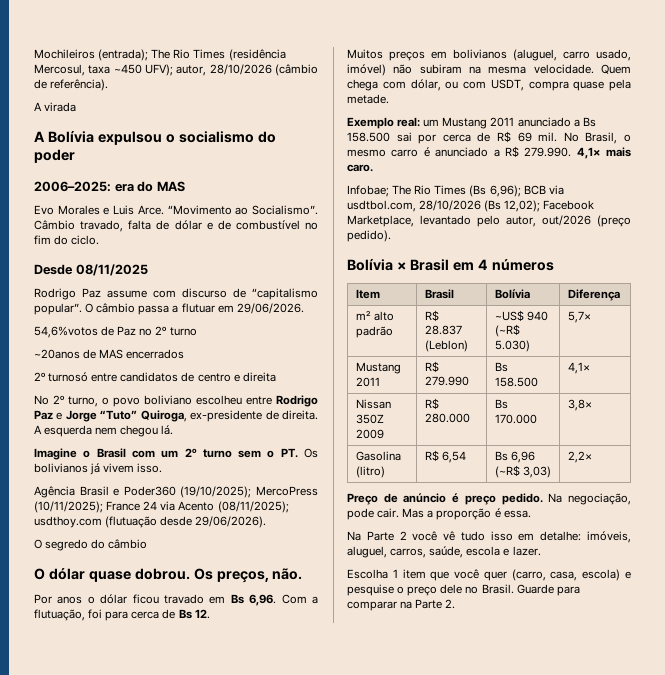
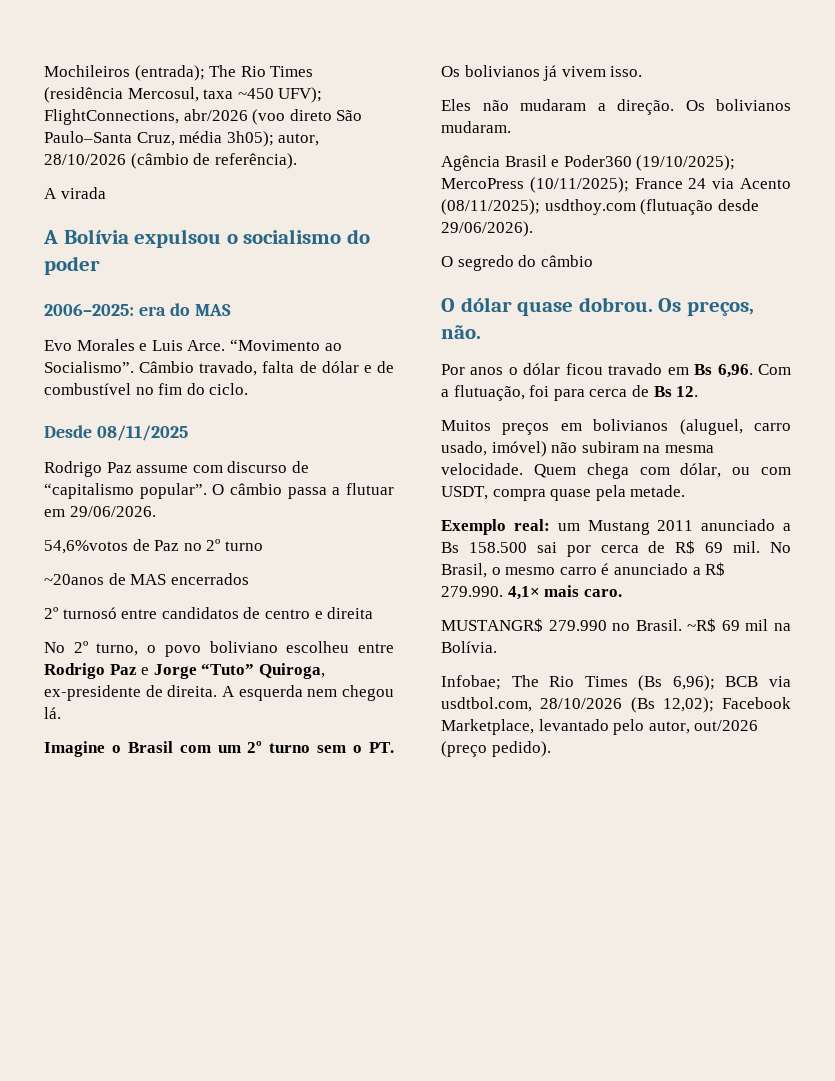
(173, 70) none -> [44,109,363,125] [44,131,274,147] FlightConnections, abr/2026 (voo direto São Paulo–Santa Cruz, média 3h05);
(163, 468) none -> [441,99,791,115] [441,121,511,133] // Eles não mudaram a direção. Os bolivianos mudaram.
(373, 168) none -> [441,618,791,632] [441,641,497,653] // MUSTANGR$ 279.990 no Brasil. ~R$ 69 mil na Bolívia.
[347,259,554,271] [355,289,380,299] [424,289,454,299] [494,289,530,299] [567,289,620,301] [355,311,394,321] [355,326,393,338] [424,310,439,322] [424,325,462,335] [424,340,468,352] [494,310,548,322] [494,324,520,337] [494,340,530,352] [567,311,591,323] [355,362,401,374] [355,377,380,387] [424,361,439,373] [424,376,469,386] [494,362,508,372] [494,377,538,387] [567,362,590,374] [355,399,391,409] [355,414,384,424] [355,429,384,439] [424,398,439,410] [424,413,470,423] [494,399,508,409] [494,414,537,424] [567,399,592,411] [355,451,401,461] [355,466,385,478] [424,450,466,463] [494,451,535,463] [494,465,551,478] [567,451,592,463] [347,493,631,505] [347,508,531,520] [347,531,631,543] [347,546,541,558] [347,569,631,581] [347,584,580,596] [347,599,456,611] // Bolívia × Brasil em 4 números // Item | Brasil | Bolívia | Diferença // m² alto padrão | R$ 28.837 (Leblon) | ~US$ 940 (~R$ 5.030) | 5,7× // Mustang 2011 | R$ 279.990 | Bs 158.500 | 4,1× // Nissan 350Z 2009 | R$ 280.000 | Bs 170.000 | 3,8× // Gasolina (litro) | R$ 6,54 | Bs 6,96 (~R$ 3,03) | 2,2× // Preço de anúncio é preço pedido. Na negociação, pode cair. Mas a proporção é essa. // Na Parte 2 você vê tudo isso em detalhe: imóveis, aluguel, carros, saúde, escola e lazer. // Escolha 1 item que você quer (carro, casa, escola) e pesquise o preço dele no Brasil. Guarde para comparar na Parte 2. -> (551, 749) none

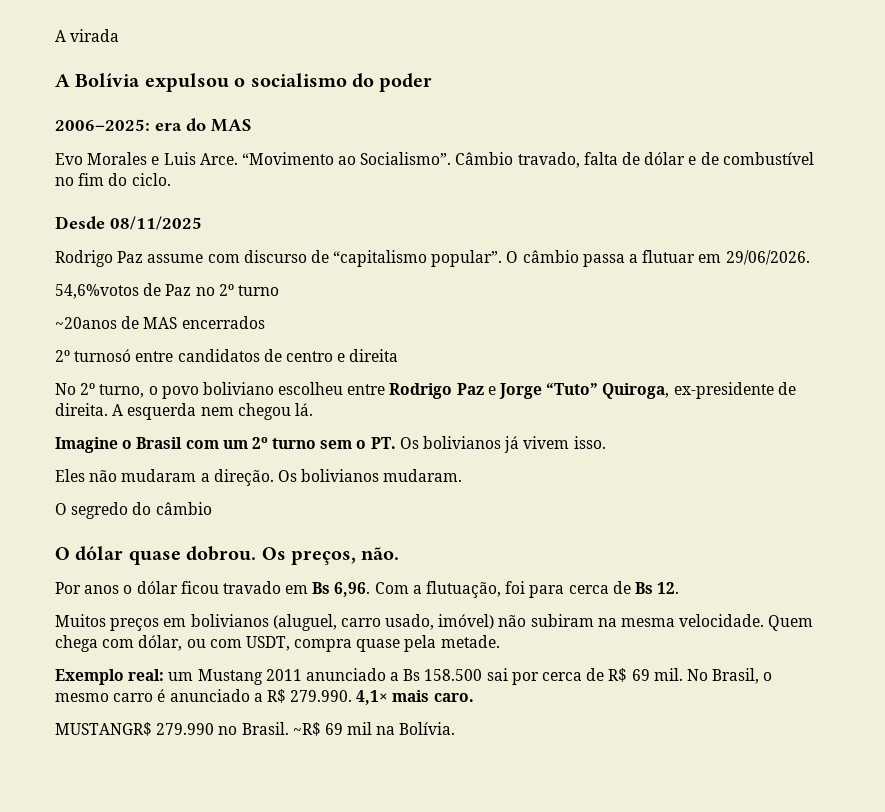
[44,65,314,81] [44,87,323,103] [44,109,363,125] [44,131,320,147] [44,153,297,169] Mochileiros (entrada); The Rio Times (residência Mercosul, taxa ~450 UFV); FlightConnections, abr/2026 (voo direto São Paulo–Santa Cruz, média 3h05); autor, 28/10/2026 (câmbio de referência). // -> (55, 36) none
[441,155,736,171] [441,177,791,193] [441,199,759,215] [441,221,533,237] // Agência Brasil e Poder360 (19/10/2025); MercoPress (10/11/2025); France 24 via Acento (08/11/2025); usdthoy.com (flutuação desde 29/06/2026). -> (463, 475) none
[441,675,791,691] [441,697,791,713] [441,719,759,735] [441,741,551,757] // Infobae; The Rio Times (Bs 6,96); BCB via usdtbol.com, 28/10/2026 (Bs 12,02); Facebook Marketplace, levantado pelo autor, out/2026 (preço pedido). -> (456, 728) none

